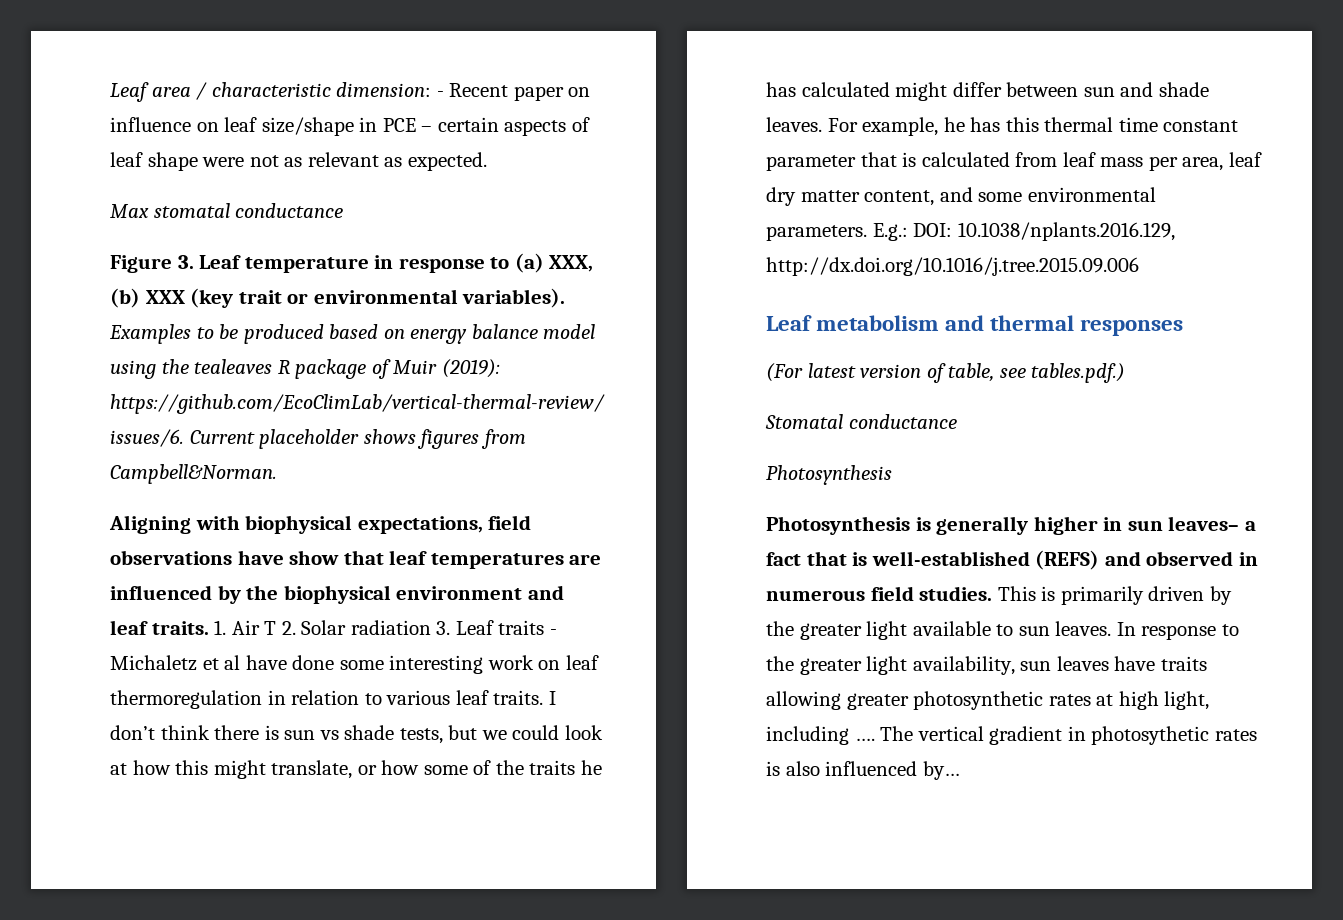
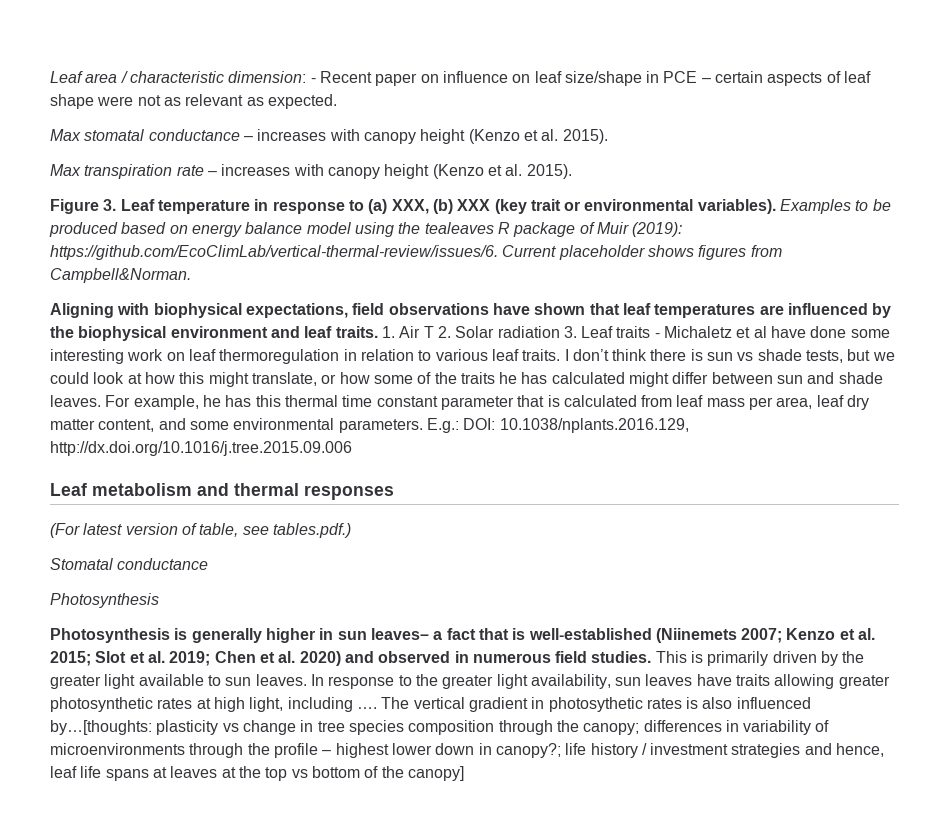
(344, 210) none -> [243,129,608,144] [50,164,572,179] – increases with canopy height (Kenzo et al. 2015). // Max transpiration rate – increases with canopy height (Kenzo et al. 2015).
[289,550,340,565] show -> [534,303,586,315] shown
[1035,550,1100,570] (REFS) -> [655,628,876,643] [50,651,341,666] (Niinemets 2007; Kenzo et al. 2015; Slot et al. 2019; Chen et al. 2020)
[922,761,960,780] by… -> [50,720,830,735] [50,743,885,758] [50,766,464,781] by…[thoughts: plasticity vs change in tree species composition through the canopy; differences in variability of microenvironments through the profile – highest lower down in canopy?; life history / investment strategies and hence, leaf life spans at leaves at the top vs bottom of the canopy]

